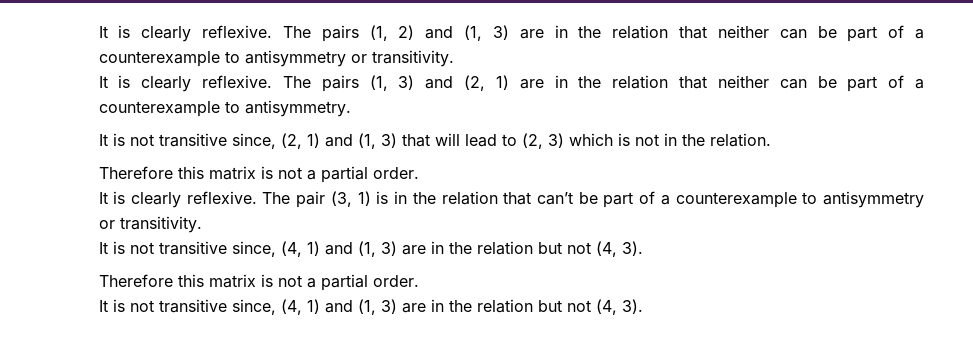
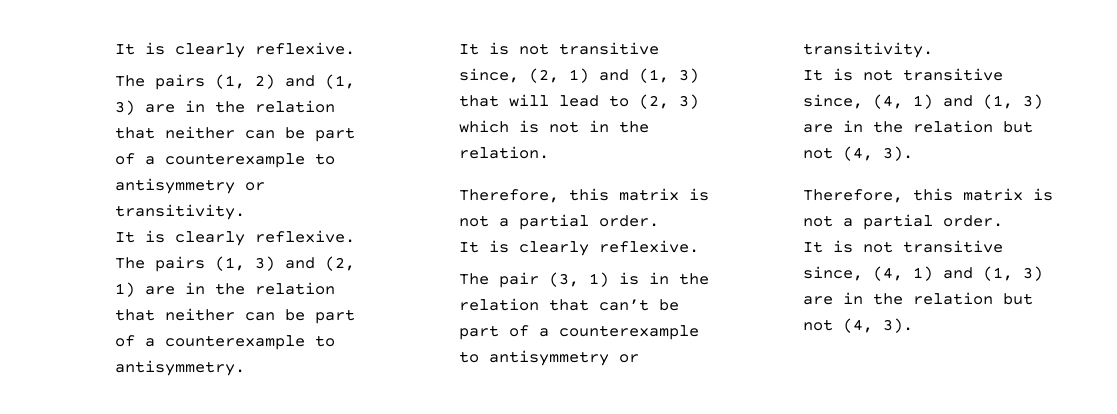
[98,25,273,42] It is clearly reflexive. -> [115,42,356,58] It is clearly reflexive. //
[98,166,173,179] Therefore -> [459,189,560,203] Therefore,
(257, 197) none -> (700, 246) //
[98,274,173,287] Therefore -> [803,189,904,203] Therefore,

